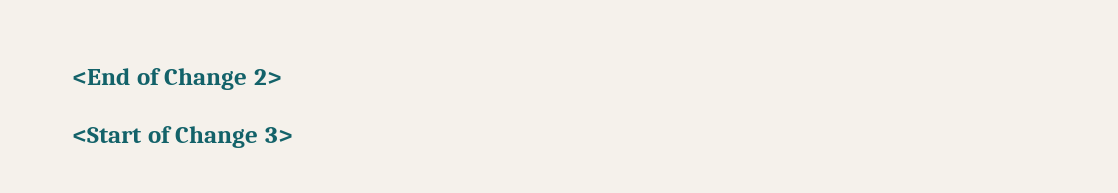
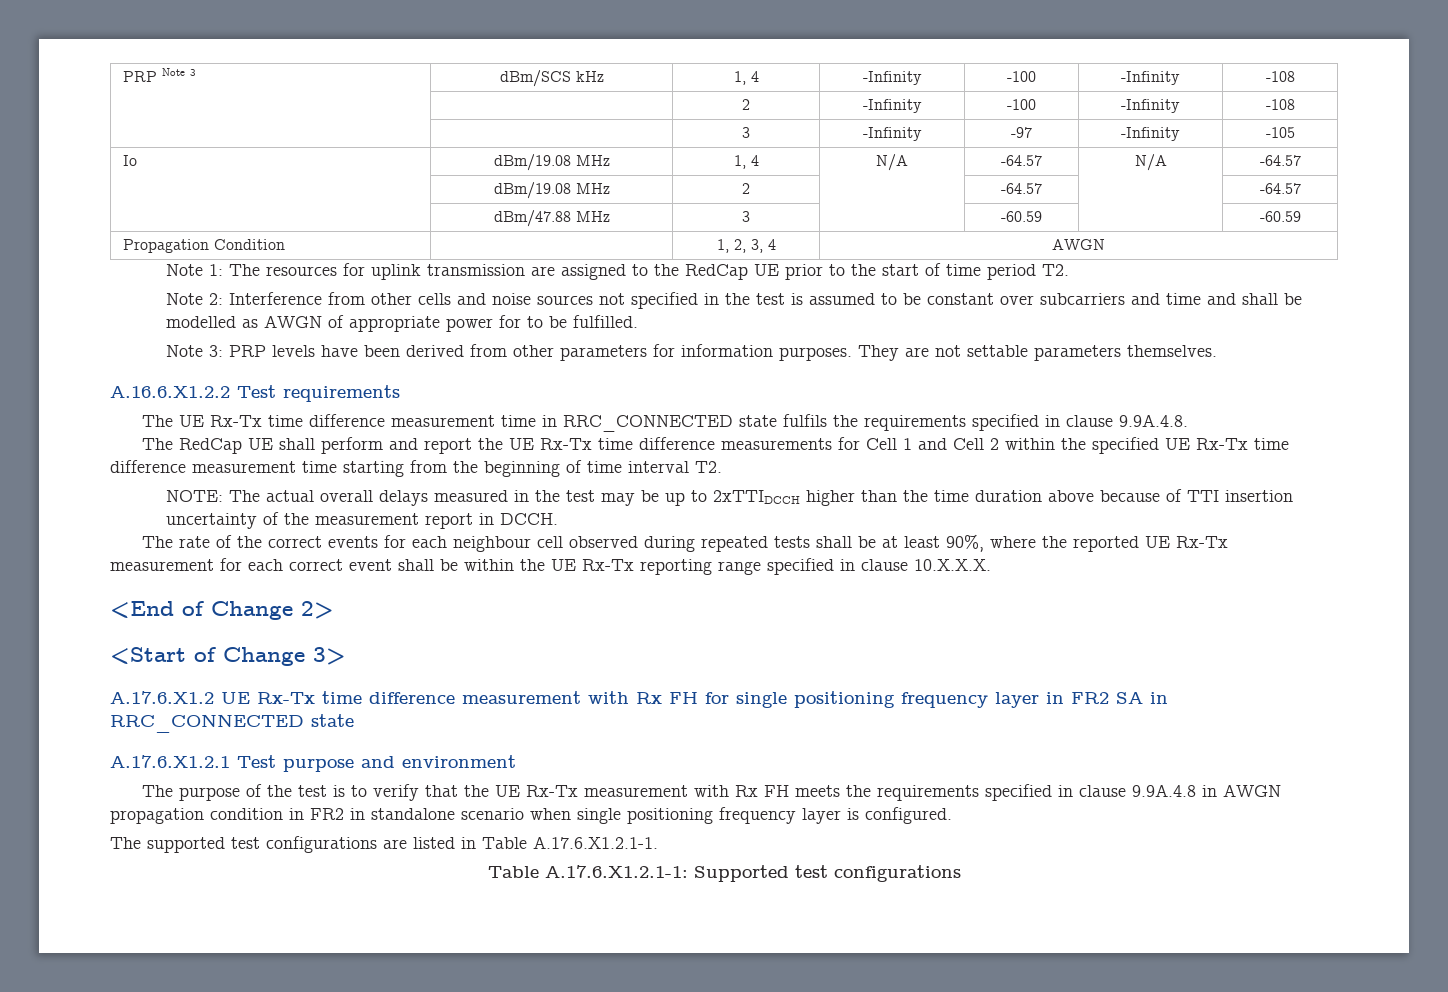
(72, 76) none -> [122,68,196,82] [499,70,604,87] [733,71,759,85] [862,71,922,85] [1007,71,1036,82] [1121,71,1180,85] [1265,71,1295,82] [742,99,750,110] [862,99,922,113] [1007,99,1036,110] [1121,99,1180,113] [1265,99,1295,110] [742,127,750,138] [862,127,922,141] [1011,127,1032,138] [1121,127,1180,141] [1265,127,1295,138] [122,155,137,166] [493,154,610,171] [733,155,759,169] [876,154,908,171] [1001,155,1042,166] [1134,154,1167,171] [1259,155,1301,166] [493,182,610,199] [742,183,750,194] [1001,183,1042,194] [1259,183,1301,194] [493,210,610,227] [742,211,750,222] [1001,211,1042,222] [1259,211,1301,222] [122,239,285,253] [716,239,776,253] [1052,239,1105,250] [165,263,1069,280] [165,292,1302,309] [165,315,638,332] [165,344,1217,361] [110,385,400,402] [142,414,1189,432] [142,437,1290,454] [110,460,722,477] [165,489,1293,506] [165,512,558,529] [142,534,1229,552] [110,558,991,575] PRP Note 3 | dBm/SCS kHz | 1, 4 | -Infinity | -100 | -Infinity | -108 // | | 2 | -Infinity | -100 | -Infinity | -108 // | | 3 | -Infinity | -97 | -Infinity | -105 // Io | dBm/19.08 MHz | 1, 4 | N/A | -64.57 | N/A | -64.57 // | dBm/19.08 MHz | 2 | | -64.57 | | -64.57 // | dBm/47.88 MHz | 3 | | -60.59 | | -60.59 // Propagation Condition | | 1, 2, 3, 4 | AWGN // Note 1: The resources for uplink transmission are assigned to the RedCap UE prior to the start of time period T2. // Note 2: Interference from other cells and noise sources not specified in the test is assumed to be constant over subcarriers and time and shall be modelled as AWGN of appropriate power for to be fulfilled. // Note 3: PRP levels have been derived from other parameters for information purposes. They are not settable parameters themselves. // A.16.6.X1.2.2 Test requirements // The UE Rx-Tx time difference measurement time in RRC_CONNECTED state fulfils the requirements specified in clause 9.9A.4.8. // The RedCap UE shall perform and report the UE Rx-Tx time difference measurements for Cell 1 and Cell 2 within the specified UE Rx-Tx time difference measurement time starting from the beginning of time interval T2. // NOTE: The actual overall delays measured in the test may be up to 2xTTIDCCH higher than the time duration above because of TTI insertion uncertainty of the measurement report in DCCH. // The rate of the correct events for each neighbour cell observed during repeated tests shall be at least 90%, where the reported UE Rx-Tx measurement for each correct event shall be within the UE Rx-Tx reporting range specified in clause 10.X.X.X. //
(293, 135) none -> [110,691,1168,708] [110,714,354,733] [110,755,516,772] [142,784,1282,801] [110,807,952,824] [110,836,658,853] [487,865,961,882] // A.17.6.X1.2 UE Rx-Tx time difference measurement with Rx FH for single positioning frequency layer in FR2 SA in RRC_CONNECTED state // A.17.6.X1.2.1 Test purpose and environment // The purpose of the test is to verify that the UE Rx-Tx measurement with Rx FH meets the requirements specified in clause 9.9A.4.8 in AWGN propagation condition in FR2 in standalone scenario when single positioning frequency layer is configured. // The supported test configurations are listed in Table A.17.6.X1.2.1-1. // Table A.17.6.X1.2.1-1: Supported test configurations

